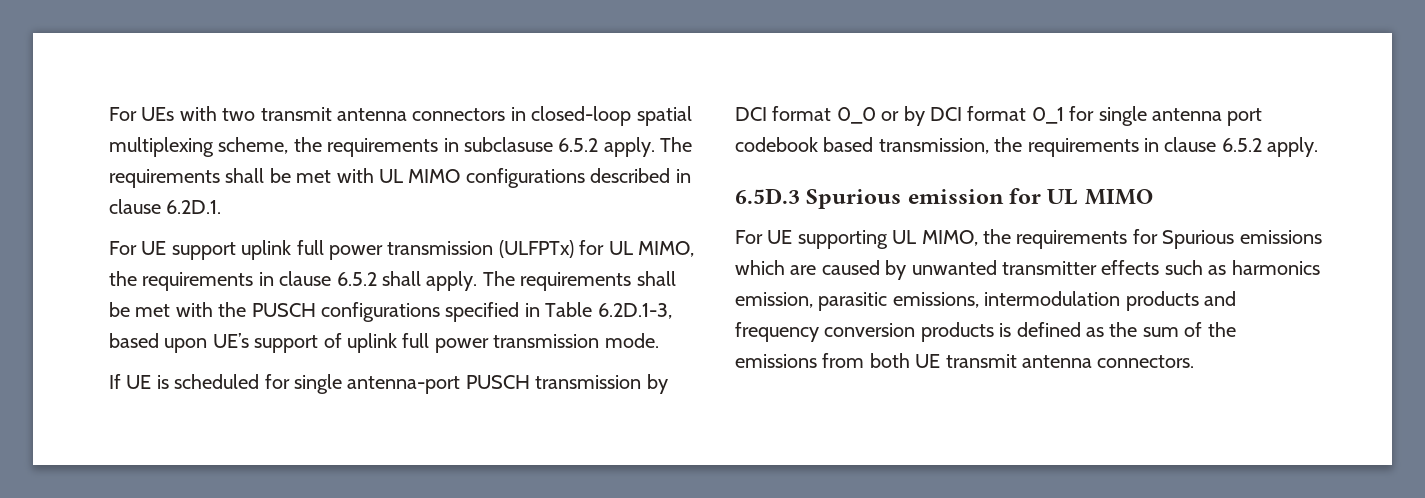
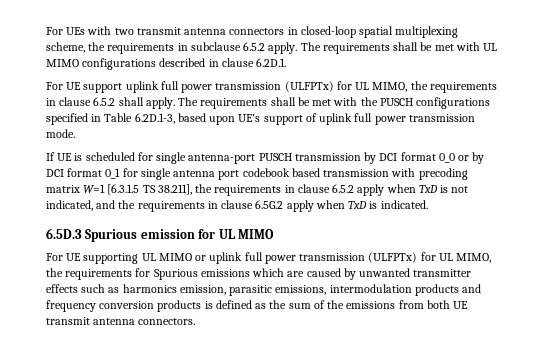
[464,137,553,152] subclasuse -> [190,42,241,51] subclause
[878,137,1319,157] transmission, the requirements in clause 6.5.2 apply. -> [323,168,468,180] [46,184,469,196] [46,200,428,212] transmission with precoding matrix W=1 [6.3.1.5 TS 38.211], the requirements in clause 6.5.2 apply when TxD is not indicated, and the requirements in clause 6.5G.2 apply when TxD is indicated.
(917, 237) none -> [158,252,453,264] MIMO or uplink full power transmission (ULFPTx) for UL

